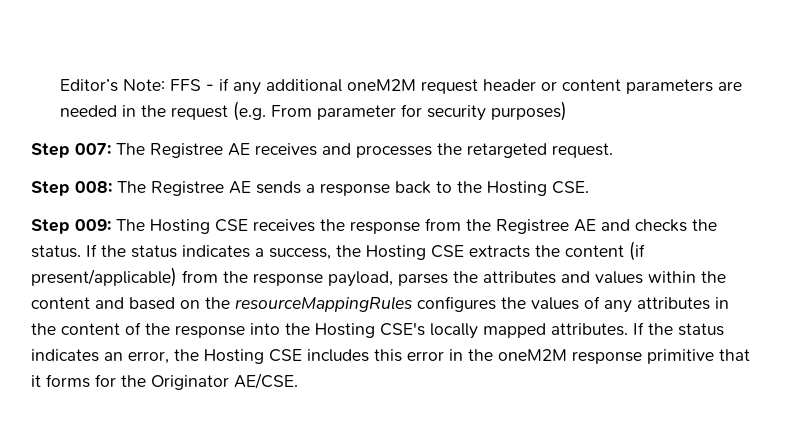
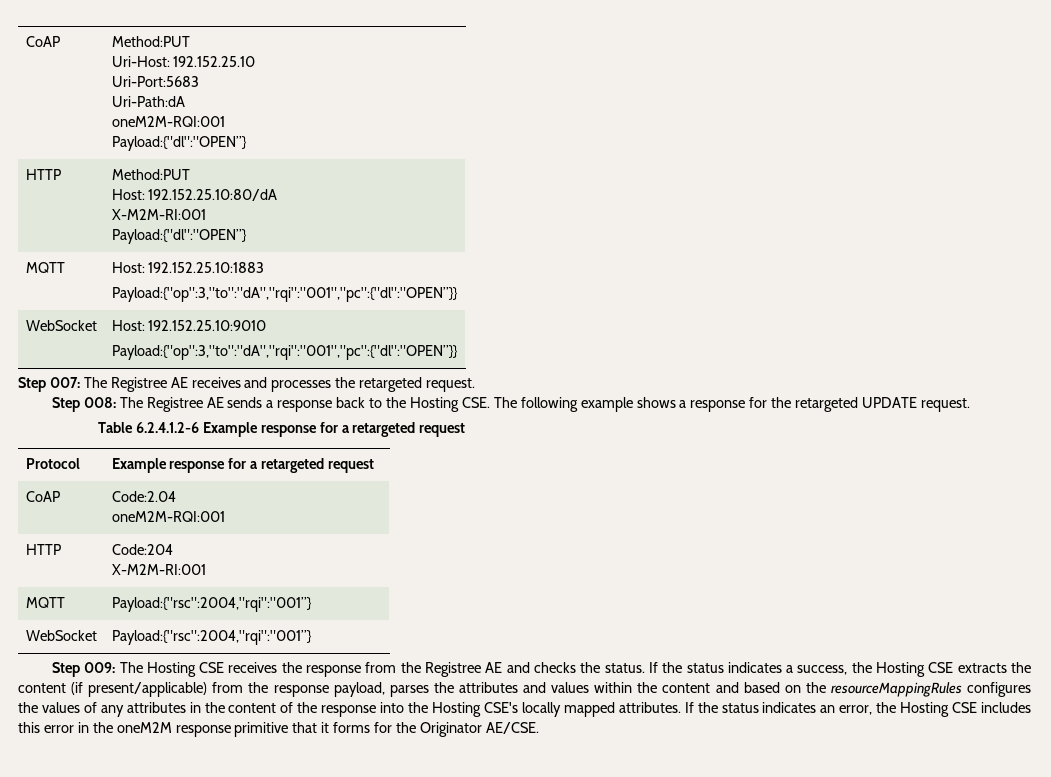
[60,78,743,95] [60,101,568,121] Editor’s Note: FFS - if any additional oneM2M request header or content parameters are needed in the request (e.g. From parameter for security purposes) -> [25,36,60,47] [111,36,190,47] [111,56,256,67] [111,76,199,87] [111,96,185,107] [111,116,225,127] [111,136,247,151] [25,169,61,180] [111,169,190,180] [111,189,278,201] [111,209,206,220] [111,229,247,244] [25,262,65,273] [111,262,265,273] [111,287,458,302] [25,320,97,331] [111,320,267,331] [111,345,458,360] CoAP | Method:PUT // Uri-Host: 192.152.25.10 // Uri-Port:5683 // Uri-Path:dA // oneM2M-RQI:001 // Payload:{"dl":"OPEN”} // HTTP | Method:PUT // Host: 192.152.25.10:80/dA // X-M2M-RI:001 // Payload:{"dl":"OPEN”} // MQTT | Host: 192.152.25.10:1883 // Payload:{"op":3,"to":"dA","rqi":"001","pc":{"dl":"OPEN”}} // WebSocket | Host: 192.152.25.10:9010 // Payload:{"op":3,"to":"dA","rqi":"001","pc":{"dl":"OPEN”}}
(589, 187) none -> [493,397,970,412] [97,422,466,437] [25,458,80,469] [111,458,375,473] [25,491,60,502] [111,491,176,502] [111,511,225,522] [25,544,61,555] [111,544,173,555] [111,564,206,575] [25,597,65,608] [111,597,312,612] [25,630,97,641] [111,630,312,645] The following example shows a response for the retargeted UPDATE request. // Table 6.2.4.1.2-6 Example response for a retargeted request // Protocol | Example response for a retargeted request // CoAP | Code:2.04 // oneM2M-RQI:001 // HTTP | Code:204 // X-M2M-RI:001 // MQTT | Payload:{"rsc":2004,"rqi":"001”} // WebSocket | Payload:{"rsc":2004,"rqi":"001”}

